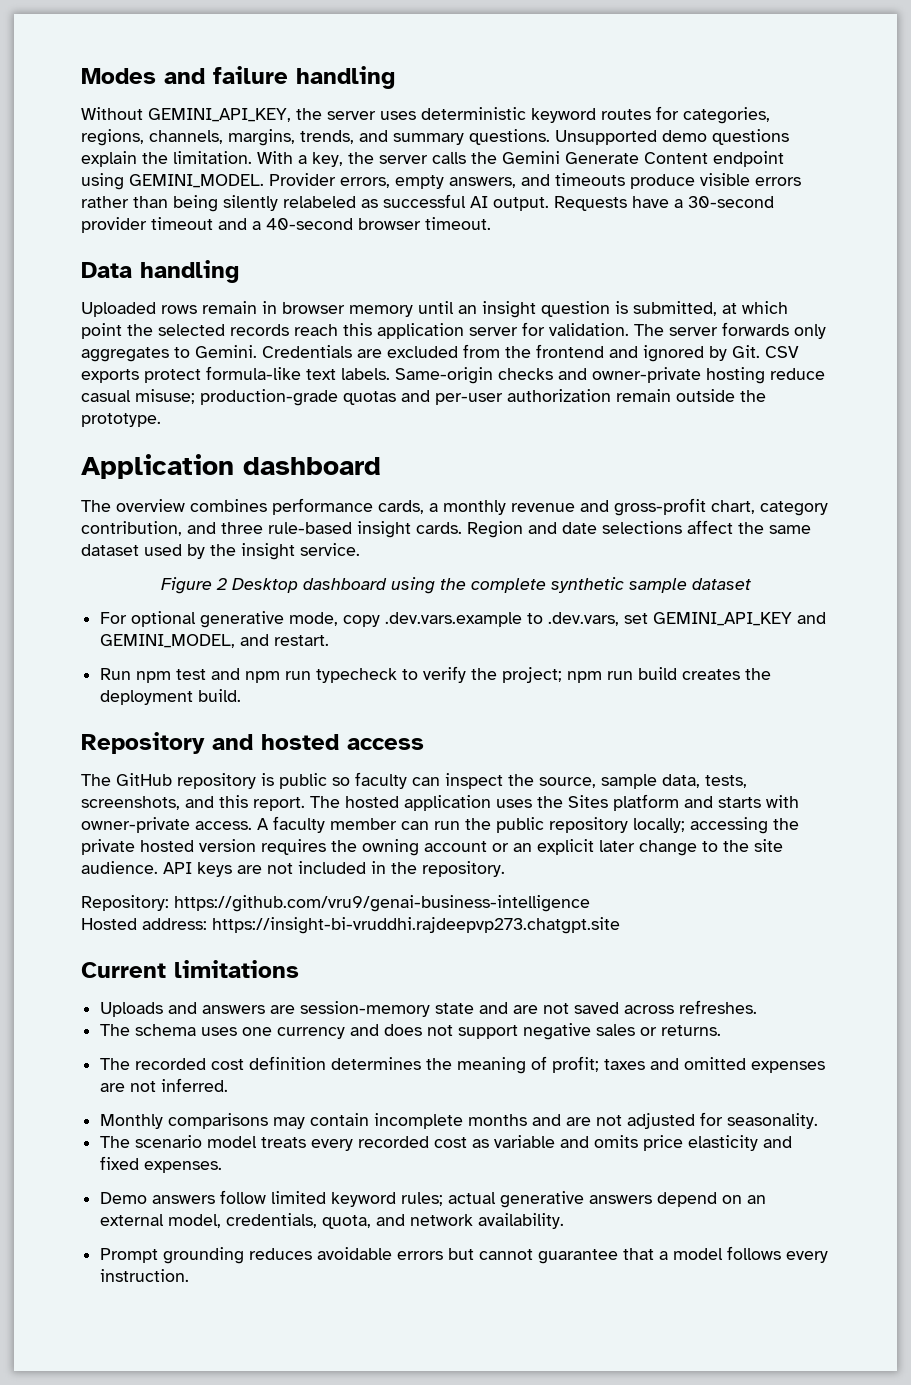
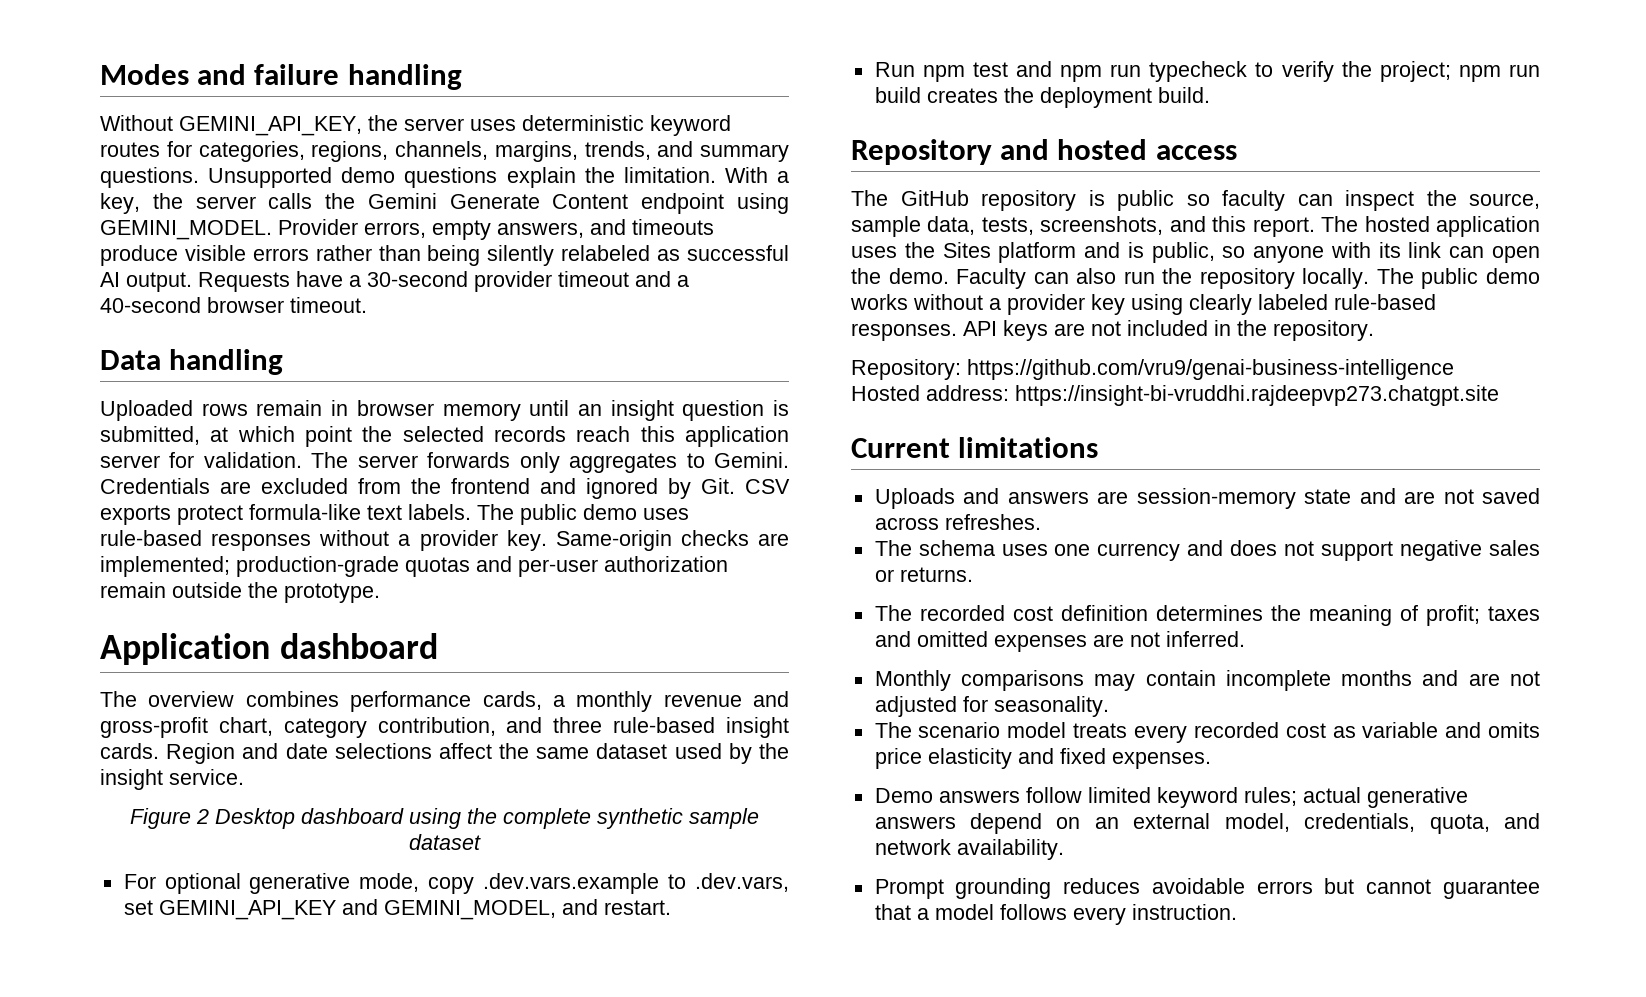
[395,367,825,384] [81,389,195,404] Same-origin checks and owner-private hosting reduce casual misuse; -> [477,504,689,525] [100,530,789,551] [100,556,230,577] The public demo uses rule-based responses without a provider key. Same-origin checks are implemented;
[718,795,799,808] [81,816,799,834] [81,839,783,856] [81,861,158,874] starts with owner-private access. A faculty member can run the public repository locally; accessing the private hosted version requires the owning account or an explicit later change to the site audience. -> [1127,242,1540,263] [851,268,1540,289] [850,294,1436,315] [851,323,957,341] is public, so anyone with its link can open the demo. Faculty can also run the repository locally. The public demo works without a provider key using clearly labeled rule-based responses.

